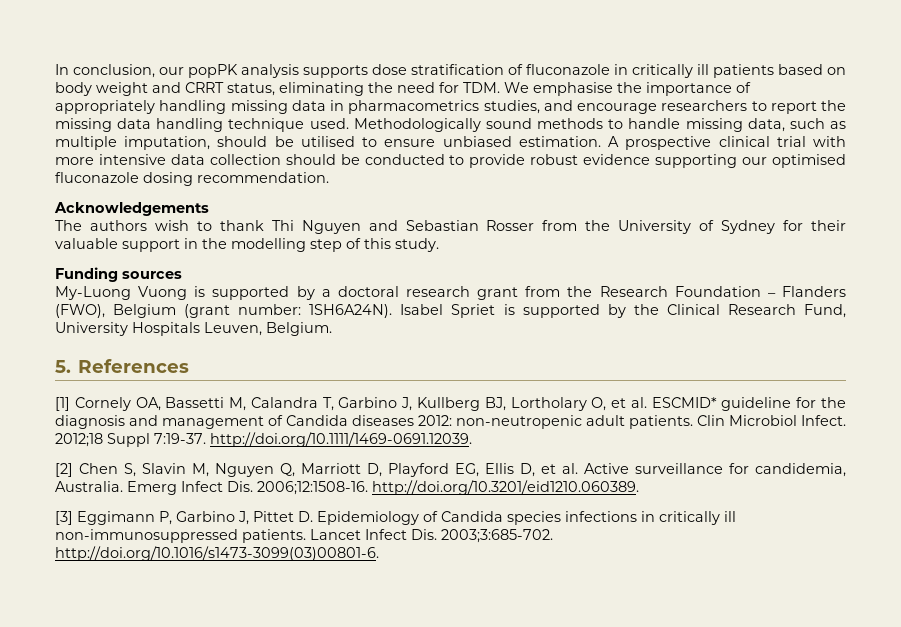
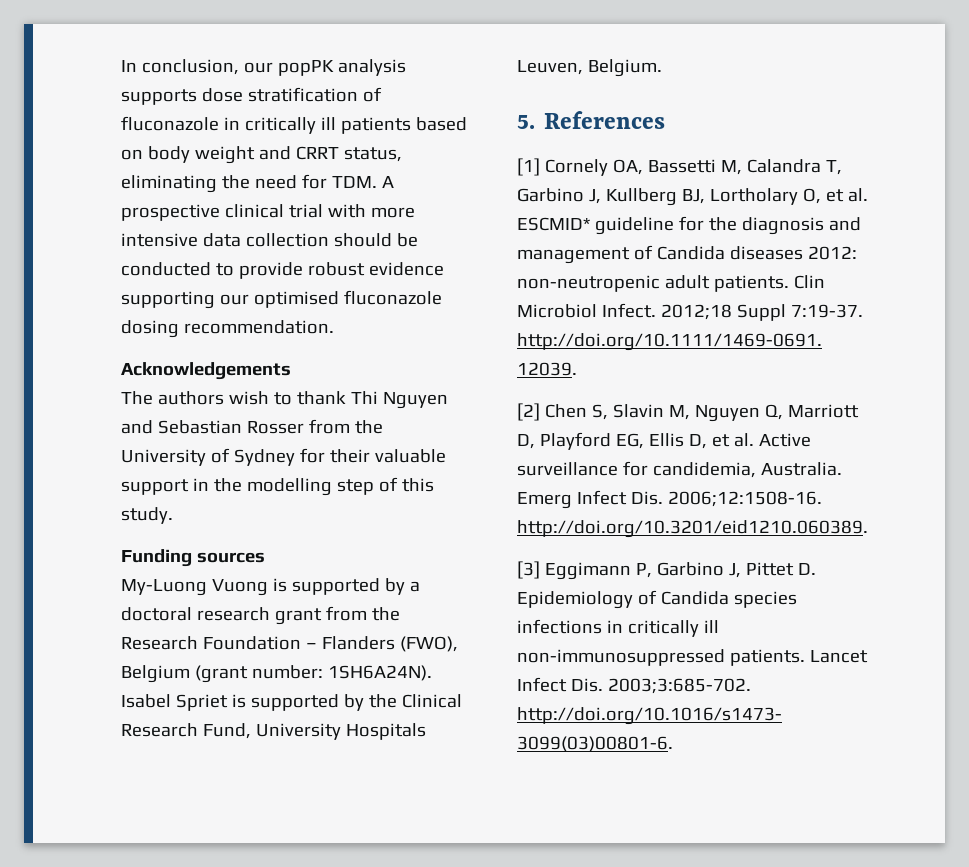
[504,82,751,96] [55,100,846,114] [55,118,847,132] [55,136,601,150] We emphasise the importance of appropriately handling missing data in pharmacometrics studies, and encourage researchers to report the missing data handling technique used. Methodologically sound methods to handle missing data, such as multiple imputation, should be utilised to ensure unbiased estimation. -> (377, 182) none

